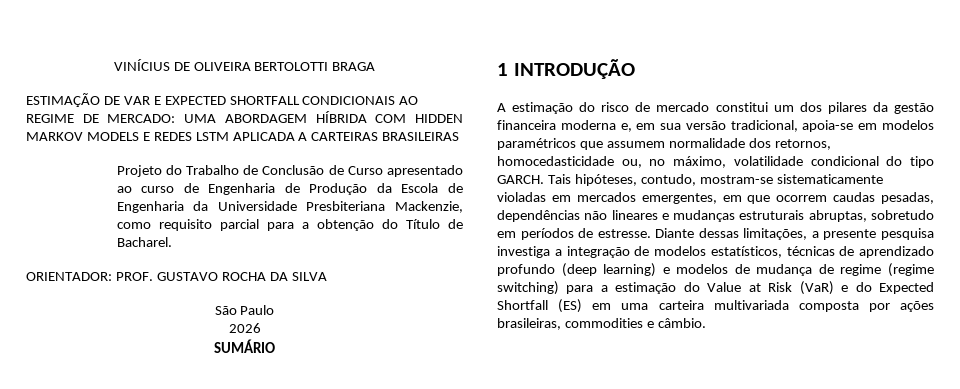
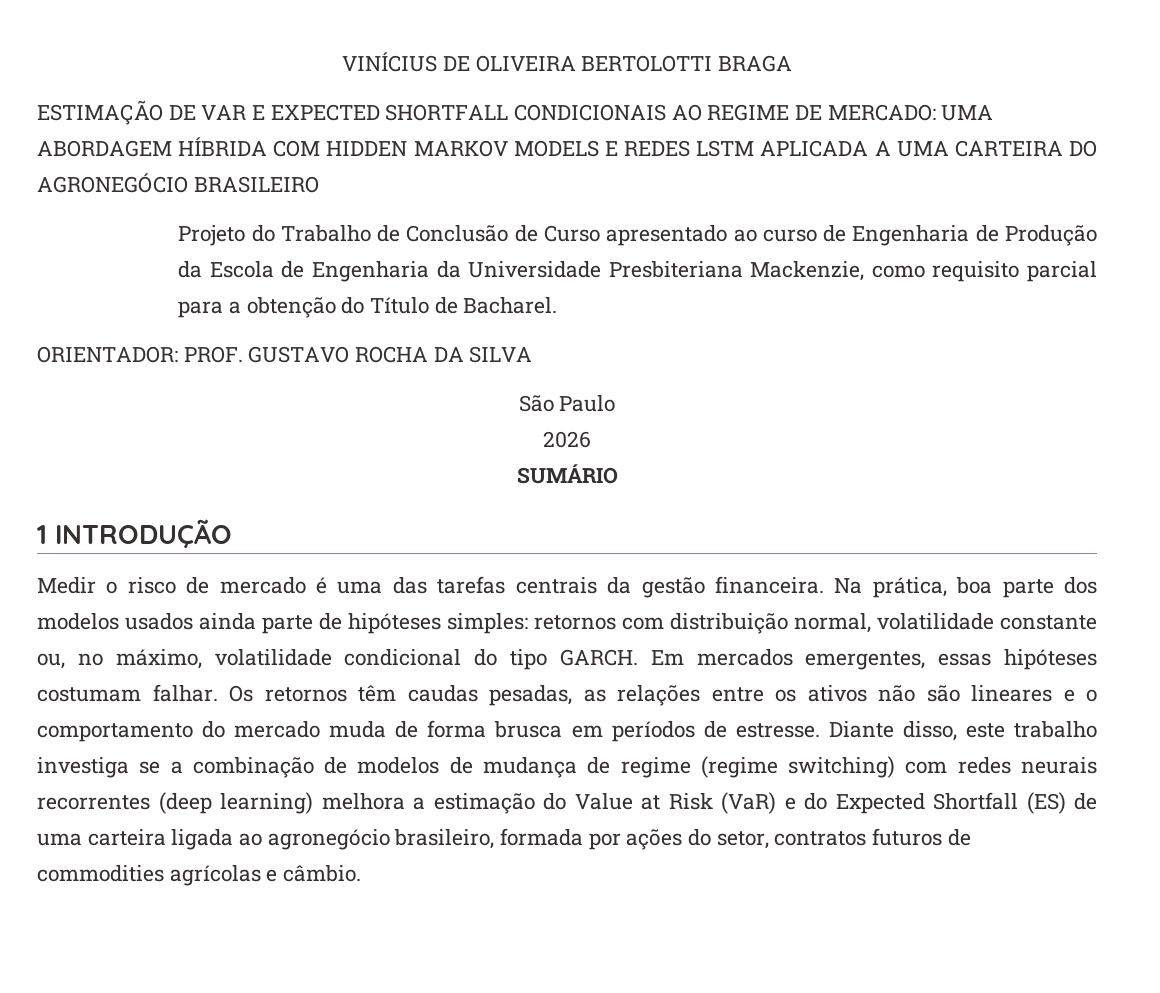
[311,132,460,141] CARTEIRAS BRASILEIRAS -> [896,140,1098,157] [37,173,319,193] UMA CARTEIRA DO AGRONEGÓCIO BRASILEIRO
[497,102,934,114] [497,120,934,132] [497,138,831,150] [497,156,614,166] A estimação do risco de mercado constitui um dos pilares da gestão financeira moderna e, em sua versão tradicional, apoia-se em modelos paramétricos que assumem normalidade dos retornos, homocedasticidade -> [37,576,1097,598] [37,613,1097,634] Medir o risco de mercado é uma das tarefas centrais da gestão financeira. Na prática, boa parte dos modelos usados ainda parte de hipóteses simples: retornos com distribuição normal, volatilidade constante
[547,174,883,186] [497,192,934,204] [497,210,934,222] Tais hipóteses, contudo, mostram-se sistematicamente violadas em mercados emergentes, em que ocorrem caudas pesadas, dependências não lineares e mudanças estruturais abruptas, sobretudo -> [650,649,1097,670] [37,684,1097,706] [37,720,563,742] Em mercados emergentes, essas hipóteses costumam falhar. Os retornos têm caudas pesadas, as relações entre os ativos não são lineares e o comportamento do mercado muda de forma brusca
[698,228,934,240] [497,246,934,258] [497,263,670,277] dessas limitações, a presente pesquisa investiga a integração de modelos estatísticos, técnicas de aprendizado profundo (deep learning) e -> [902,721,1097,741] [37,757,348,778] disso, este trabalho investiga se a combinação de
[566,285,594,294] para -> [905,757,1098,774] [37,792,405,814] com redes neurais recorrentes (deep learning) melhora
[592,303,612,310] em -> [1074,793,1097,810] de
[713,300,934,312] [497,318,643,330] multivariada composta por ações brasileiras, commodities -> [171,828,971,850] [37,865,261,886] ligada ao agronegócio brasileiro, formada por ações do setor, contratos futuros de commodities agrícolas

